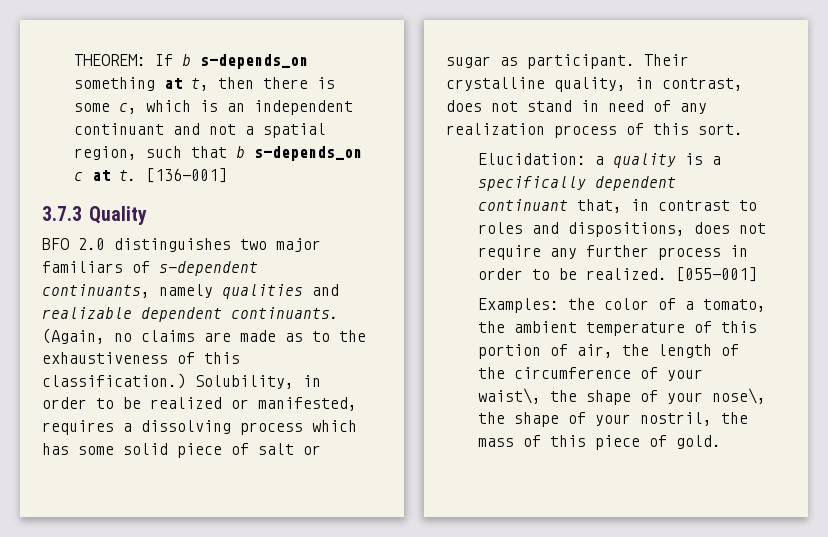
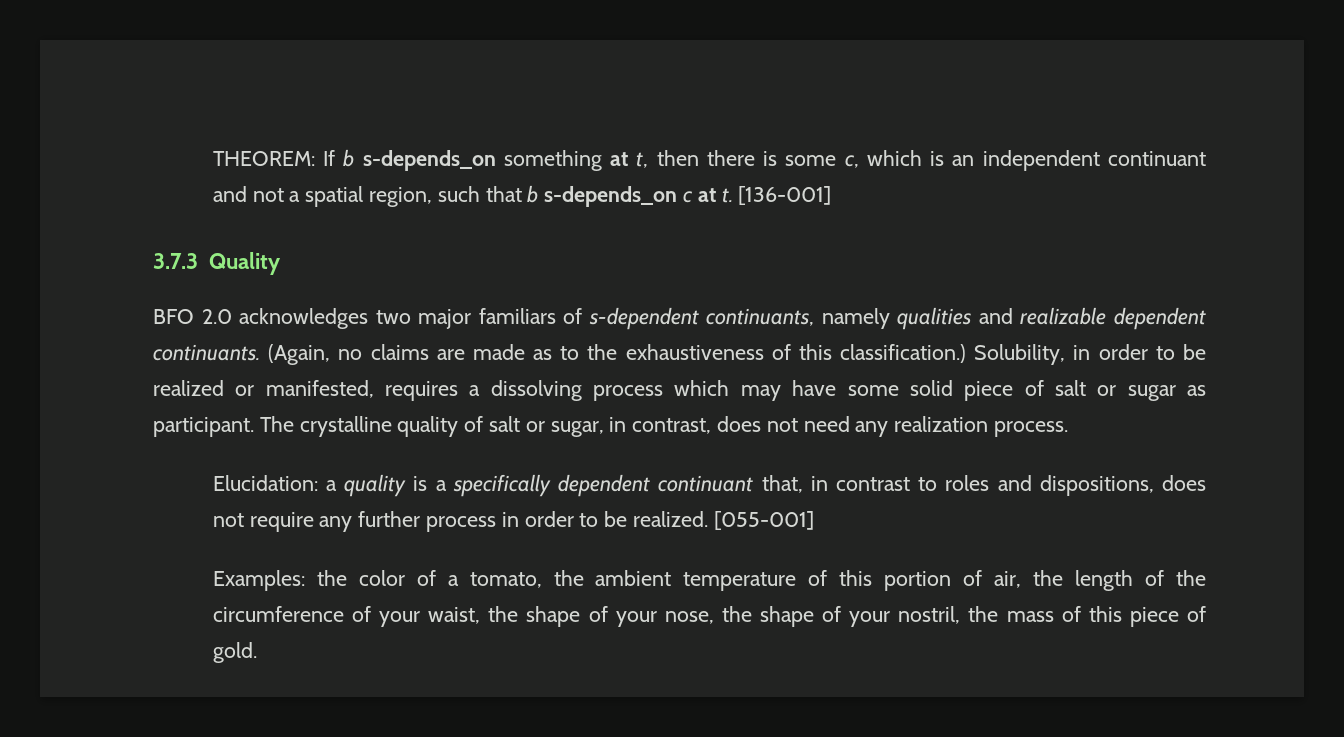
[114,238,231,252] distinguishes -> [239,308,369,329] acknowledges
[42,443,69,455] has -> [740,380,837,401] may have
[644,54,689,66] [446,77,743,92] [446,100,707,114] [446,123,743,138] Their crystalline quality, in contrast, does not stand in need of any realization process of this sort. -> [259,416,1069,437] The crystalline quality of salt or sugar, in contrast, does not need any realization process.
[477,388,766,405] waist\, the shape of your nose\, -> [428,606,714,627] waist, the shape of your nose,

